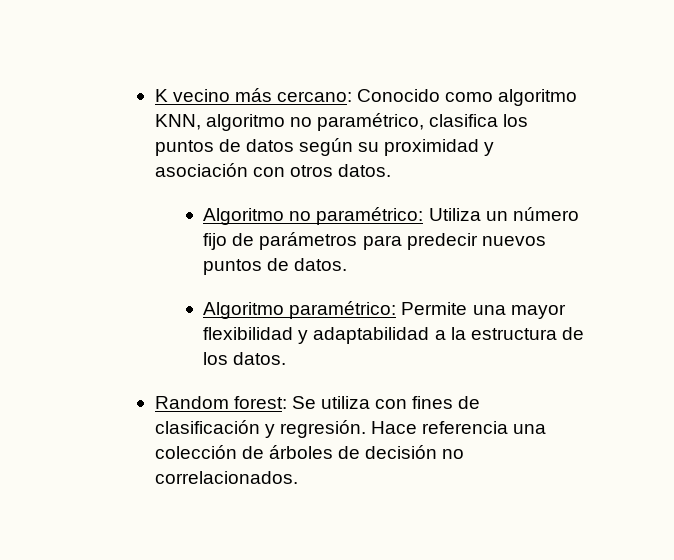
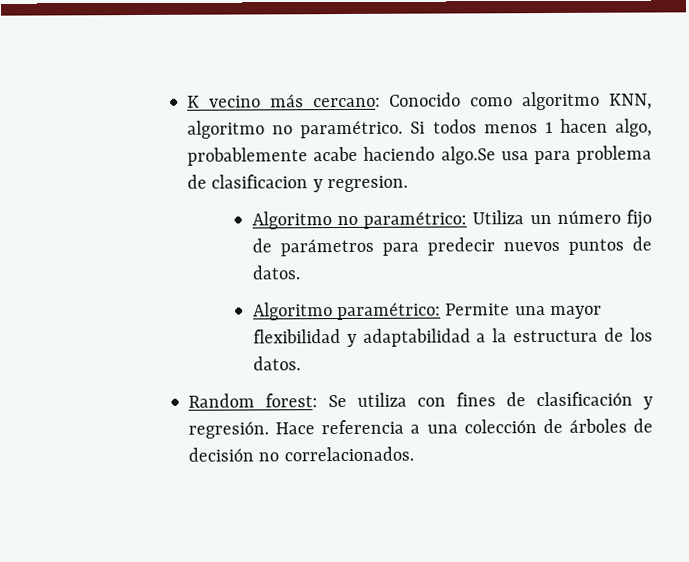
[316,113,529,131] [154,138,495,156] [154,163,391,177] paramétrico, clasifica los puntos de datos según su proximidad y asociación con otros datos. -> [300,118,653,139] [187,145,652,166] [187,174,408,193] paramétrico. Si todos menos 1 hacen algo, probablemente acabe haciendo algo.Se usa para problema de clasificacion y regresion.
(509, 427) none -> [410,424,421,434] a

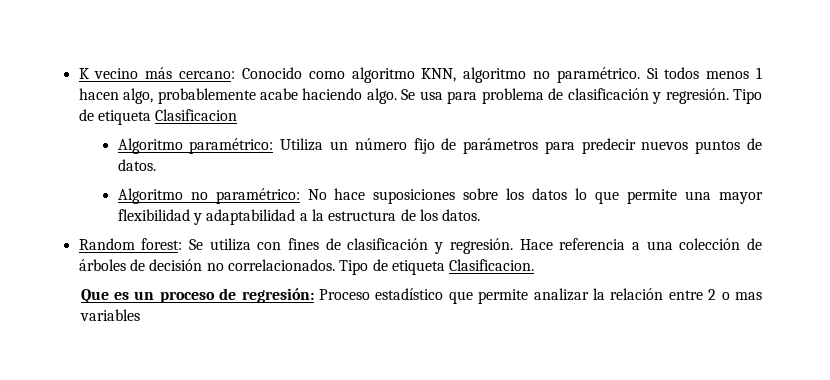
[440,146,496,165] algo.Se -> [366,88,416,104] algo. Se
[211,174,408,193] [251,211,358,230] clasificacion y regresion. // Algoritmo no -> [567,88,763,104] [78,109,238,125] [117,138,183,154] clasificación y regresión. Tipo de etiqueta Clasificacion // Algoritmo
[336,302,511,321] paramétrico: Permite -> [190,188,678,204] no paramétrico: No hace suposiciones sobre los datos lo que permite
(414, 454) none -> [339,259,535,275] [80,288,763,304] [79,309,140,321] Tipo de etiqueta Clasificacion. // Que es un proceso de regresión: Proceso estadístico que permite analizar la relación entre 2 o mas variables

